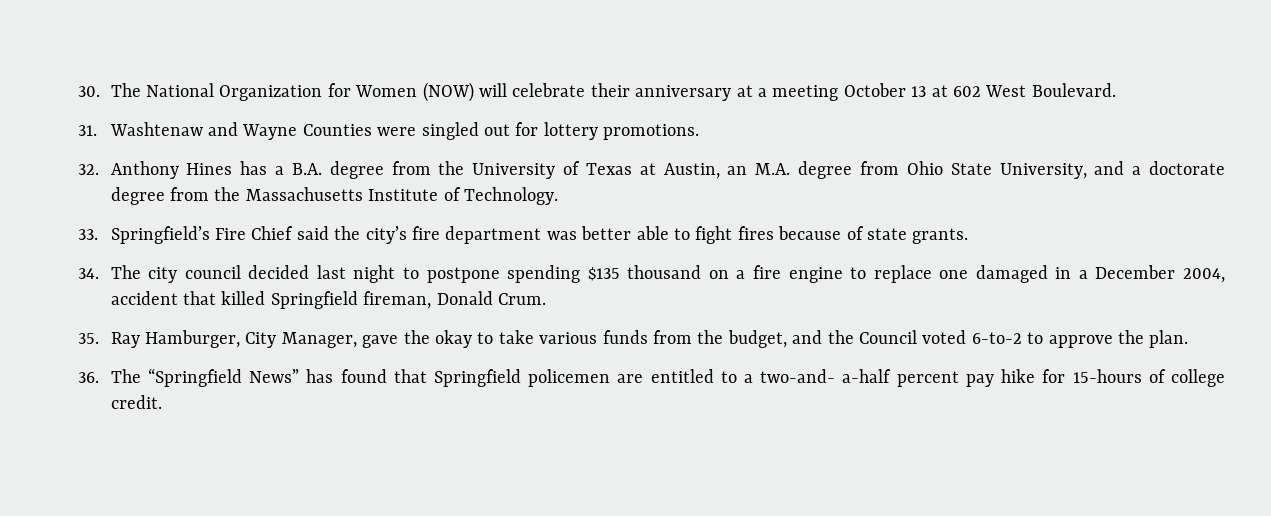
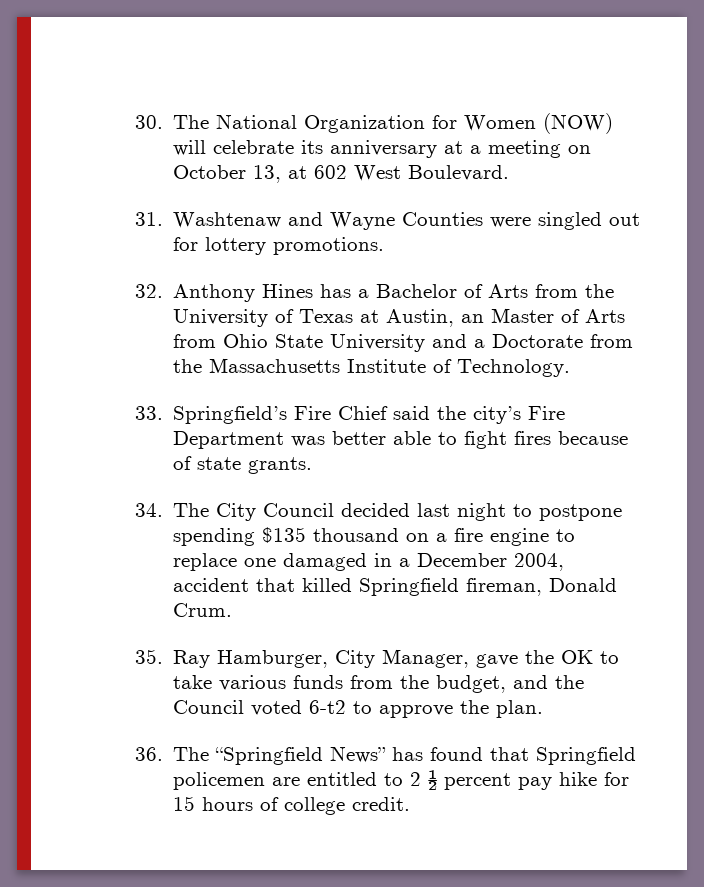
[590,83,630,97] their -> [301,140,324,154] its
[843,83,927,97] October 13 -> [568,145,592,154] [173,165,282,183] on October 13,
[291,161,384,179] B.A. degree -> [376,284,529,298] Bachelor of Arts
[755,161,853,179] M.A. degree -> [491,308,626,323] Master of Arts
[999,163,1087,179] University, -> [330,334,426,352] University
[1149,161,1226,175] [110,187,165,205] doctorate degree -> [492,334,584,348] Doctorate
[412,226,542,244] fire department -> [528,406,566,420] [173,431,285,449] Fire Department
[148,265,241,283] city council -> [216,503,335,521] City Council
[435,330,473,348] okay -> [561,650,594,664] OK
[971,332,1022,344] 6-to-2 -> [309,700,347,714] 6-t2
[744,369,892,383] a two-and- a-half -> [410,770,439,790] 2 ½
[1072,369,1142,383] 15-hours -> [173,796,254,811] 15 hours

